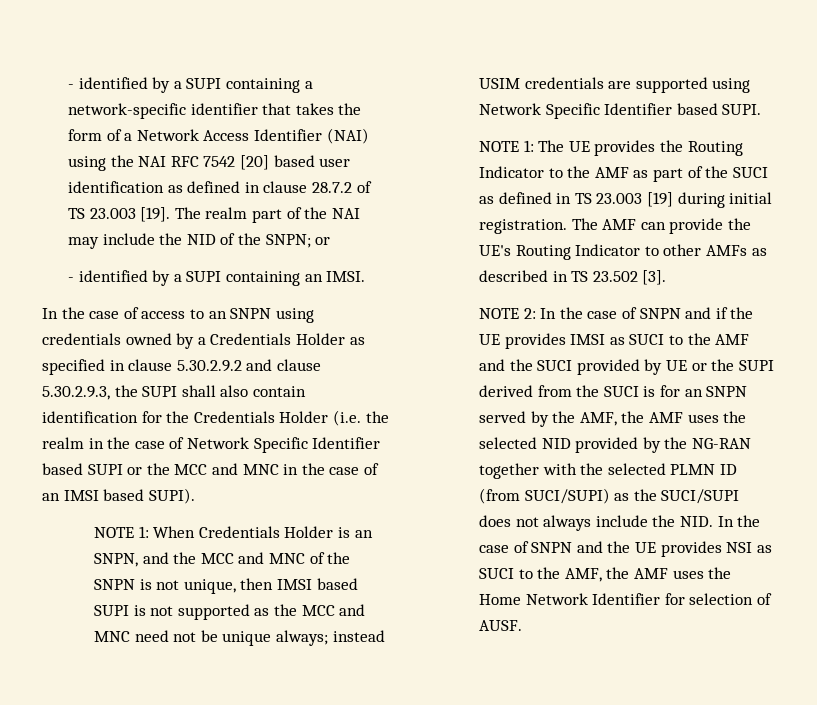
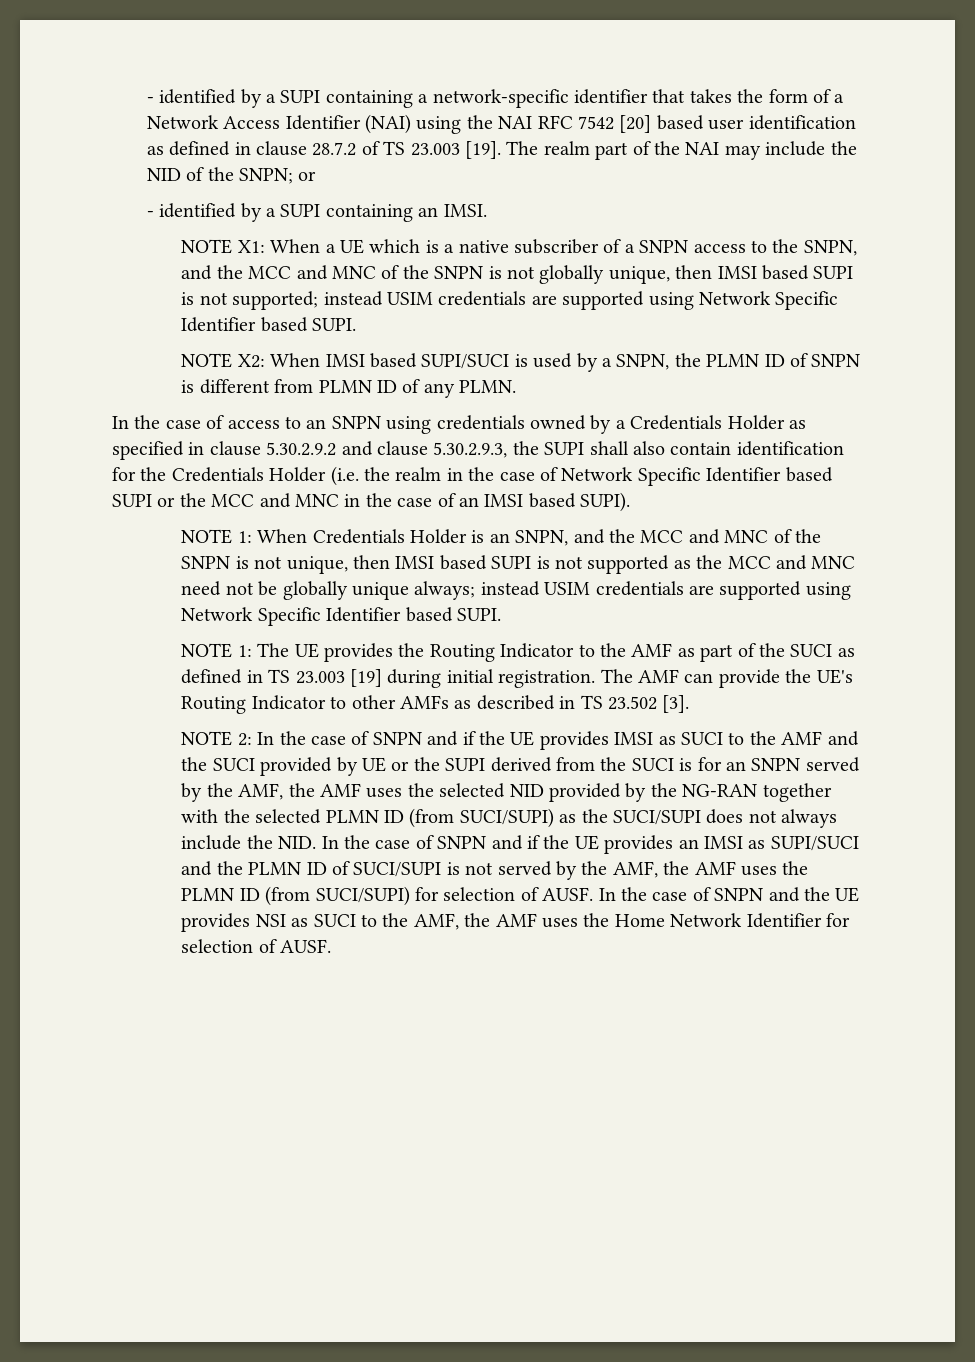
(366, 276) none -> [181,239,857,256] [181,265,854,284] [181,291,839,310] [181,317,357,332] [181,353,861,372] [181,379,517,398] // NOTE X1: When a UE which is a native subscriber of a SNPN access to the SNPN, and the MCC and MNC of the SNPN is not globally unique, then IMSI based SUPI is not supported; instead USIM credentials are supported using Network Specific Identifier based SUPI. // NOTE X2: When IMSI based SUPI/SUCI is used by a SNPN, the PLMN ID of SNPN is different from PLMN ID of any PLMN.
(218, 636) none -> [282,581,348,600] globally
(603, 547) none -> [527,835,859,854] [181,861,809,880] [181,886,800,906] if the UE provides an IMSI as SUPI/SUCI and the PLMN ID of SUCI/SUPI is not served by the AMF, the AMF uses the PLMN ID (from SUCI/SUPI) for selection of AUSF. In the case of SNPN and

